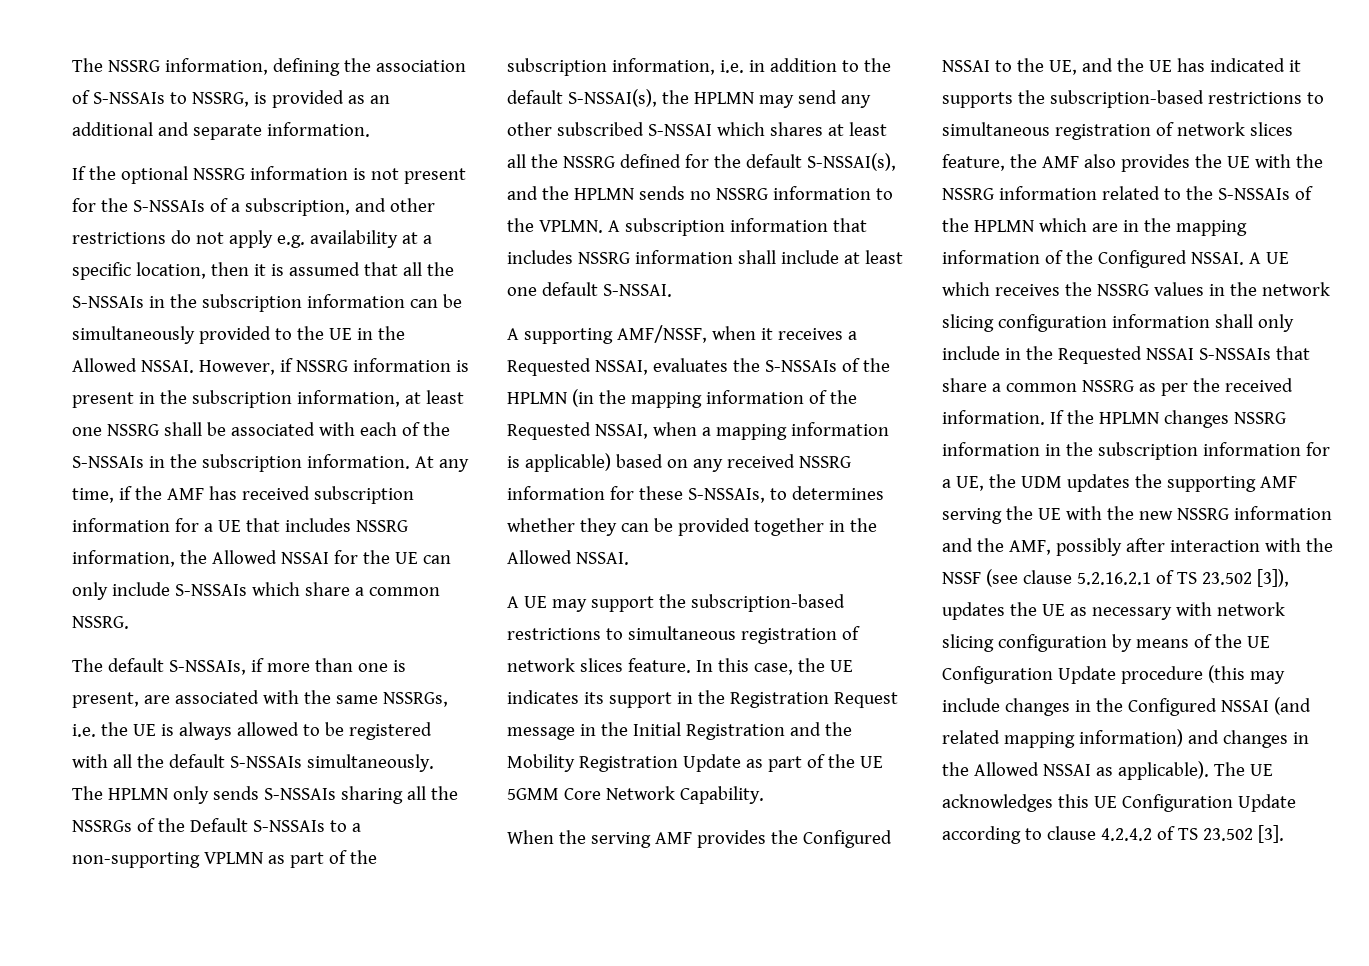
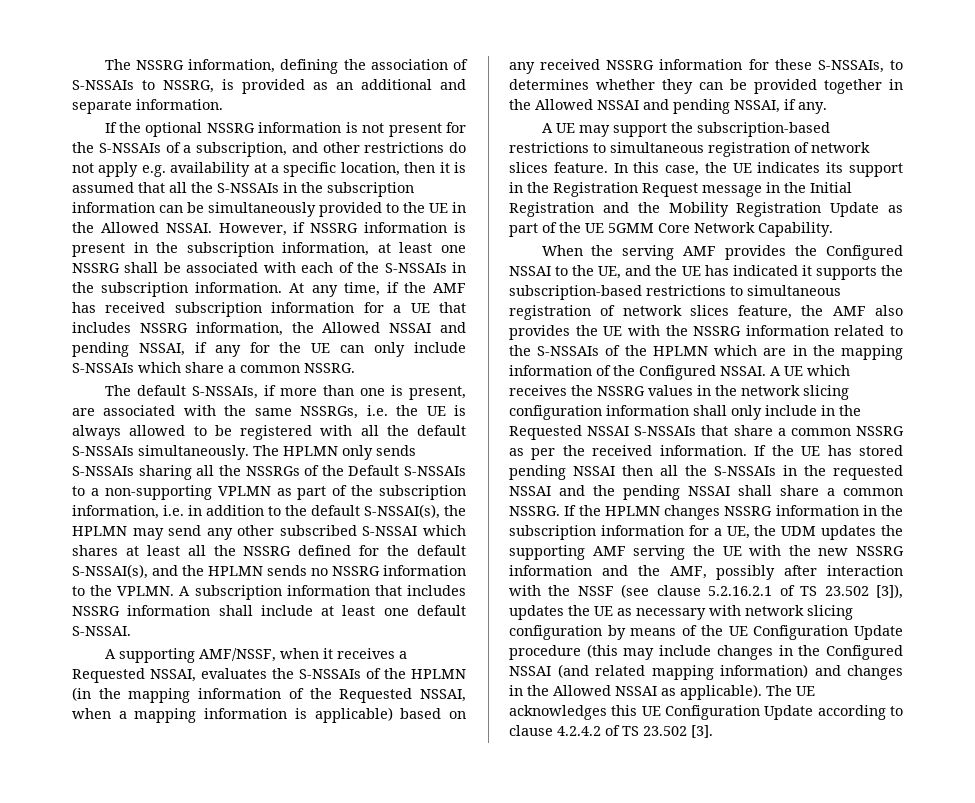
(329, 558) none -> [440,322,466,333] [72,342,241,357] and pending NSSAI, if any
[575,552,629,565] NSSAI. -> [597,99,827,114] NSSAI and pending NSSAI, if any.
(1094, 417) none -> [801,445,903,456] [509,465,903,480] [509,485,903,500] [509,505,601,516] UE has stored pending NSSAI then all the S-NSSAIs in the requested NSSAI and the pending NSSAI shall share a common NSSRG. If the

